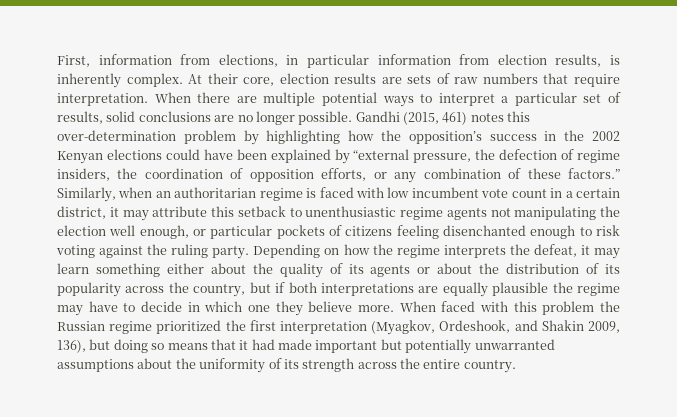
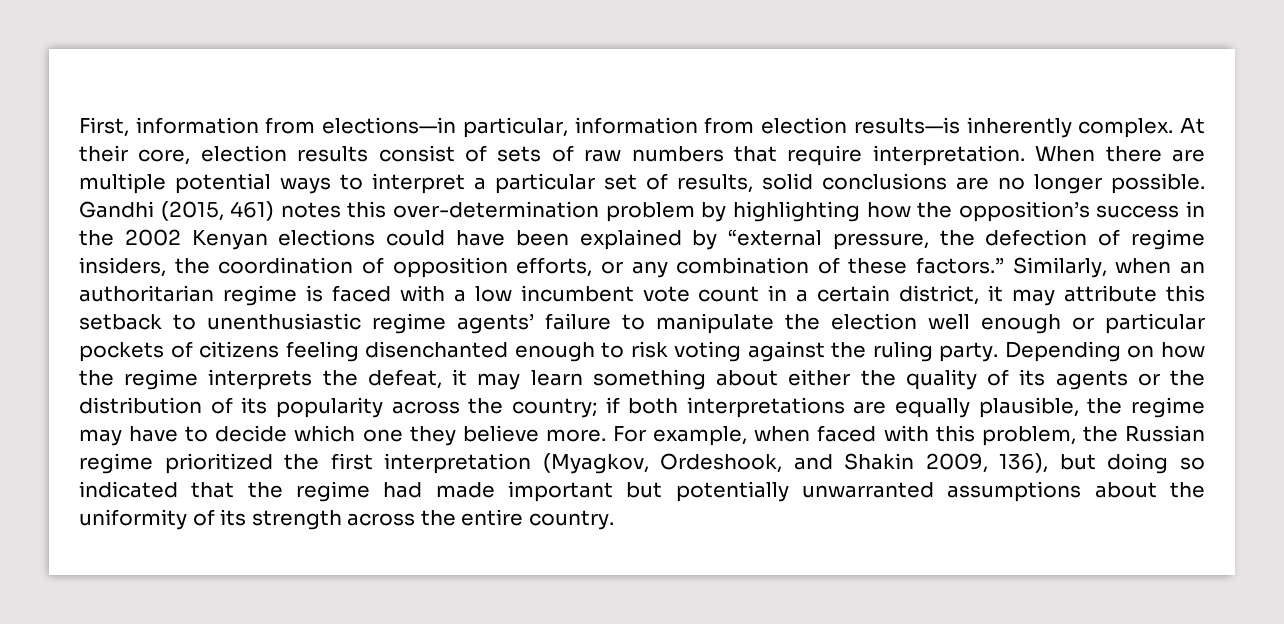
[218,54,369,68] elections, in particular -> [322,117,568,138] elections—in particular,
[555,54,621,67] results, is -> [853,117,960,134] results—is
[381,77,402,84] are -> [378,145,488,162] consist of
(384, 192) none -> [453,289,466,302] a
[446,206,597,220] agents not manipulating -> [457,313,774,334] agents’ failure to manipulate
[139,225,189,239] enough, -> [981,314,1061,334] enough
[166,263,246,274] either about -> [716,369,851,386] about either
[437,263,473,274] about -> (1160, 379) none
[193,282,271,297] country, but -> [511,398,597,418] country;
[492,282,549,296] plausible -> [978,397,1079,418] plausible,
[187,302,200,312] in -> (288, 433) none
[399,301,436,312] When -> [613,426,811,446] For example, when
[542,301,595,315] problem -> [981,426,1076,446] problem,
[167,339,249,350] means that it -> [79,481,370,502] indicated that the regime

